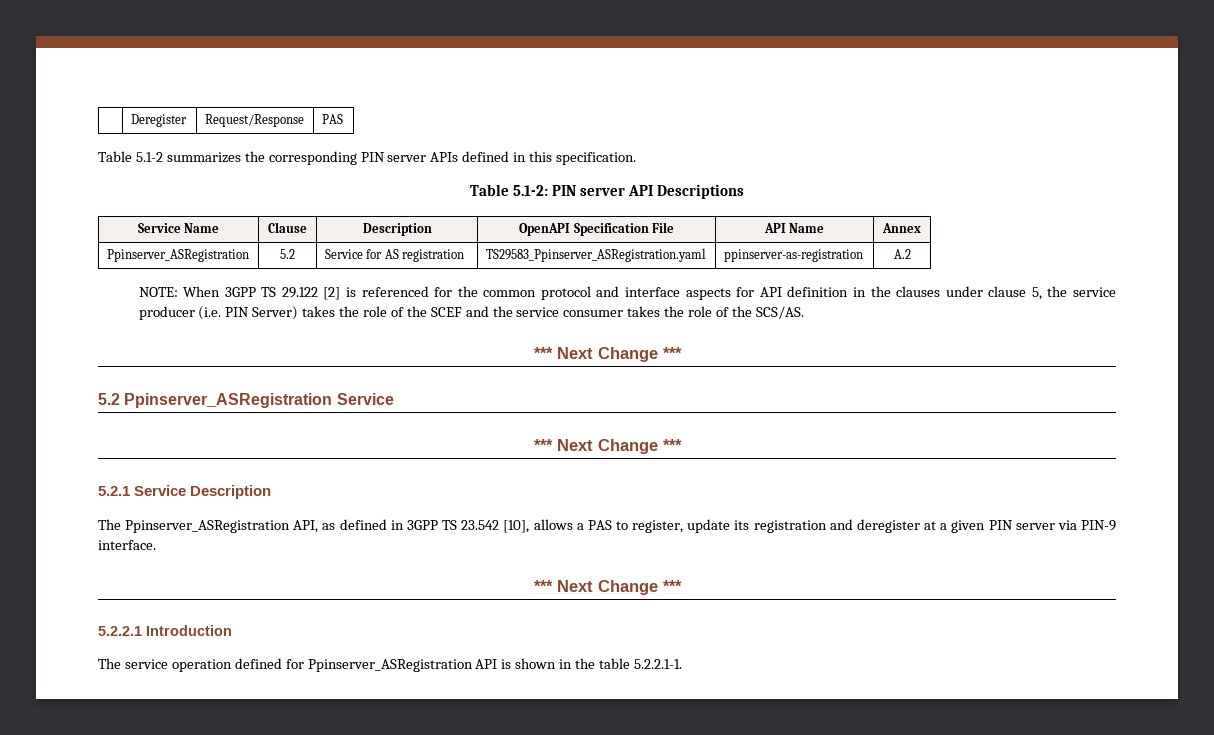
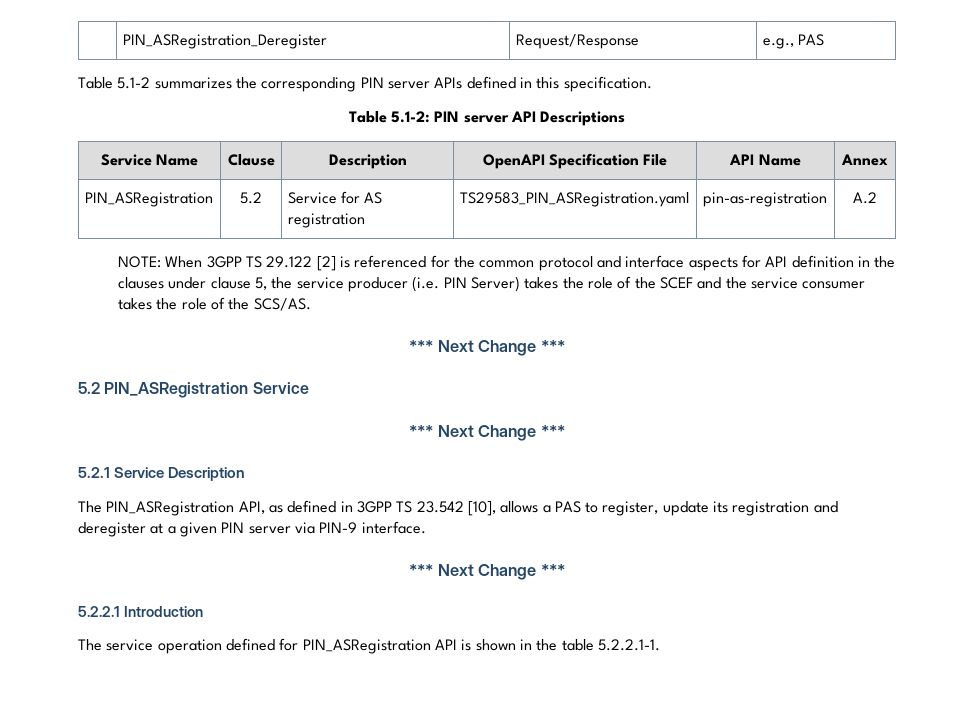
[130,114,187,127] | Deregister -> [122,34,327,49] | PIN_ASRegistration_Deregister
(304, 120) none -> [762,38,794,49] e.g.,
[106,249,249,262] Ppinserver_ASRegistration -> [84,192,213,207] PIN_ASRegistration
[485,248,706,262] [723,249,863,262] TS29583_Ppinserver_ASRegistration.yaml | ppinserver-as-registration -> [459,192,689,207] [702,192,827,207] TS29583_PIN_ASRegistration.yaml | pin-as-registration
[124,393,333,408] Ppinserver_ASRegistration -> [104,382,249,398] PIN_ASRegistration
[125,520,291,533] Ppinserver_ASRegistration -> [106,501,235,516] PIN_ASRegistration
[307,659,473,672] Ppinserver_ASRegistration -> [302,639,431,654] PIN_ASRegistration

